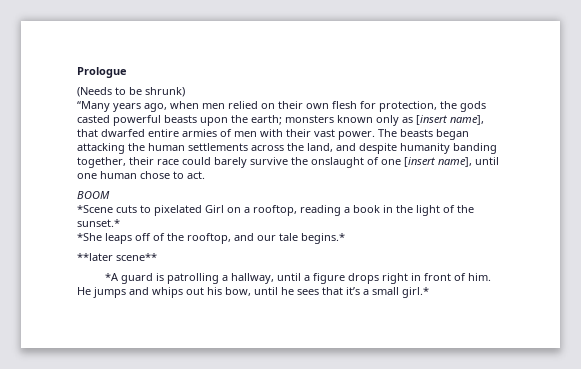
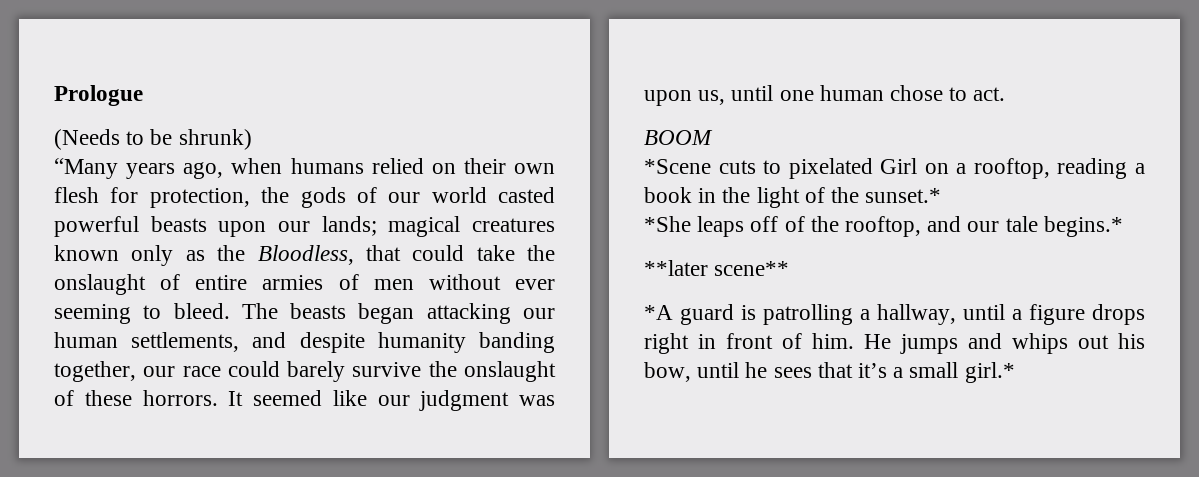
[202,103,225,109] men -> [290,158,364,174] humans
(486, 106) none -> [356,187,487,203] of our world
[231,115,484,126] [77,129,469,140] [77,143,333,154] the earth; monsters known only as [insert name], that dwarfed entire armies of men with their vast power. The beasts began attacking the human settlements across the land, -> [278,216,555,237] [54,245,555,266] [54,274,556,295] [54,303,555,324] [54,332,240,352] our lands; magical creatures known only as the Bloodless, that could take the onslaught of entire armies of men without ever seeming to bleed. The beasts began attacking our human settlements,
[129,157,154,165] their -> [143,366,176,377] our
[381,157,472,167] one [insert name], -> [84,390,555,411] [644,90,726,106] these horrors. It seemed like our judgment was upon us,

